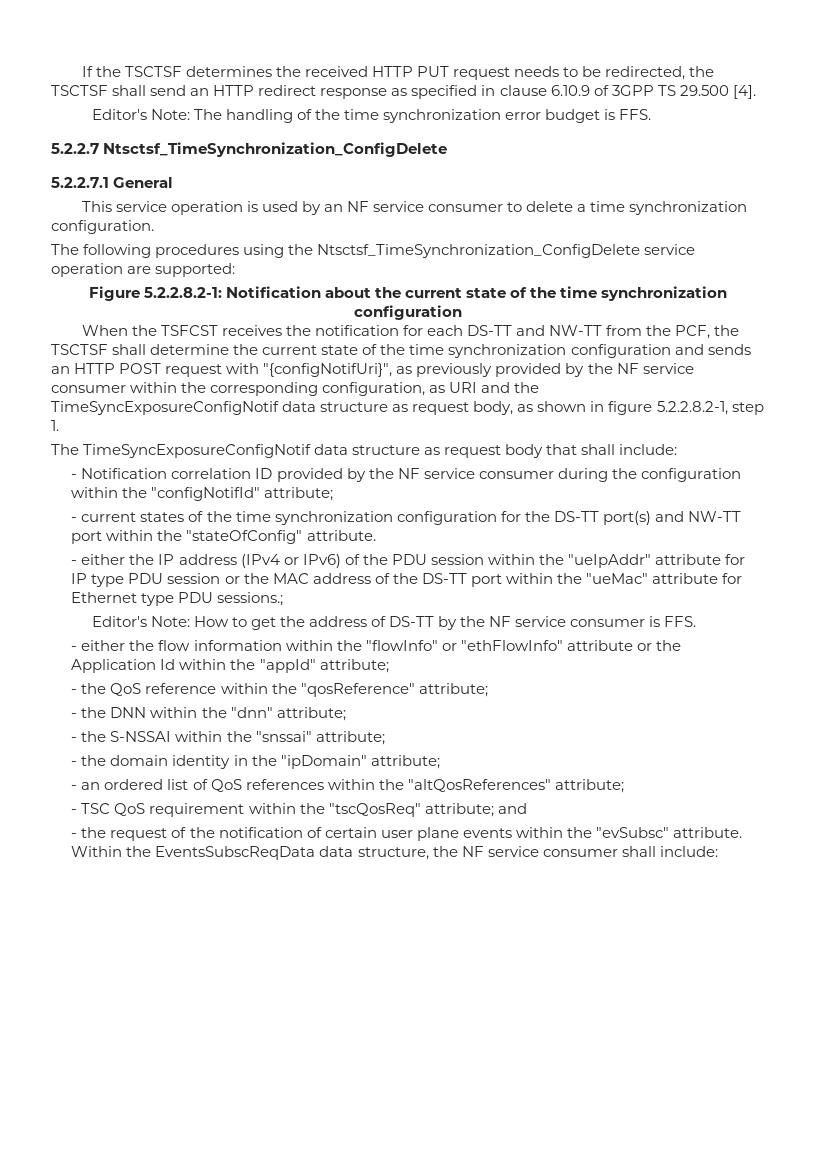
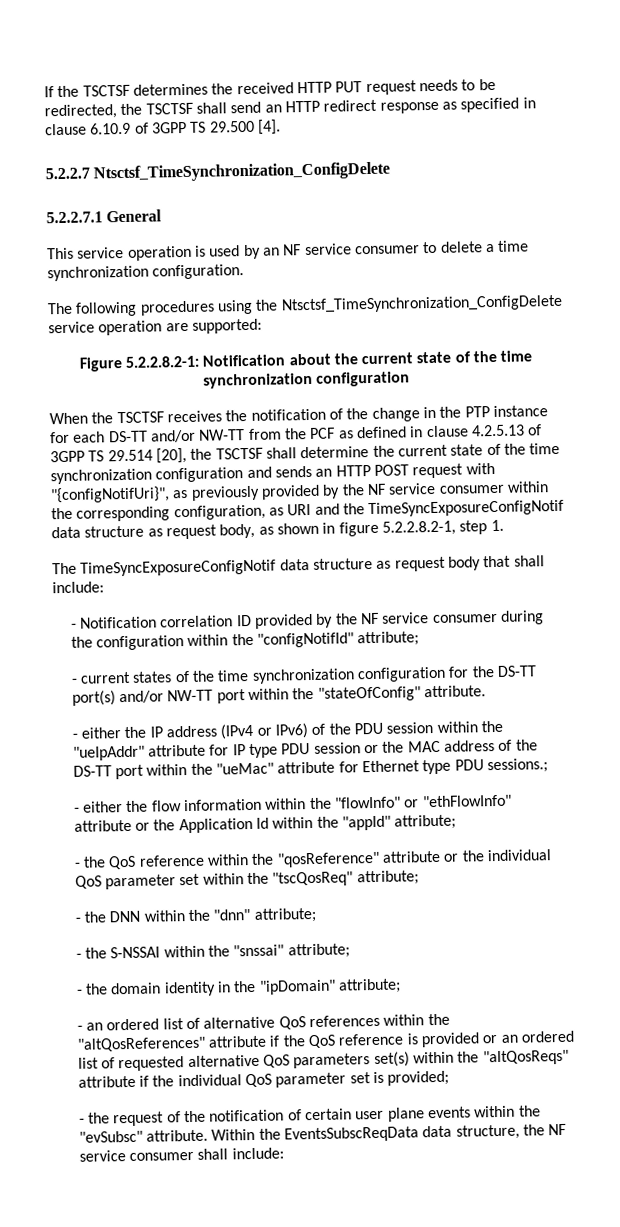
[91,109,652,123] // Editor's Note: The handling of the time synchronization error budget is FFS. -> (281, 127) none
[160,325,218,336] TSFCST -> [116,411,164,424] TSCTSF
(399, 330) none -> [328,405,548,422] of the change in the PTP instance
[516,325,546,336] and -> [150,429,196,443] and/or
[675,325,711,339] PCF, -> [309,424,543,439] [50,447,187,464] PCF as defined in clause 4.2.5.13 of 3GPP TS 29.514 [20],
[654,511,684,522] and -> [118,690,164,704] and/or
[91,616,697,630] // Editor's Note: How to get the address of DS-TT by the NF service consumer is FFS. -> (548, 766) none
(415, 690) none -> [381,849,552,863] [74,871,354,890] attribute or the individual QoS parameter set within the "tscQosReq"
(208, 784) none -> [203,1016,276,1029] alternative
[554,779,624,793] [71,803,527,817] attribute; // - TSC QoS requirement within the "tscQosReq" attribute; and -> [207,1030,574,1049] [77,1049,569,1072] [77,1070,450,1088] attribute if the QoS reference is provided or an ordered list of requested alternative QoS parameters set(s) within the "altQosReqs" attribute if the individual QoS parameter set is provided;

